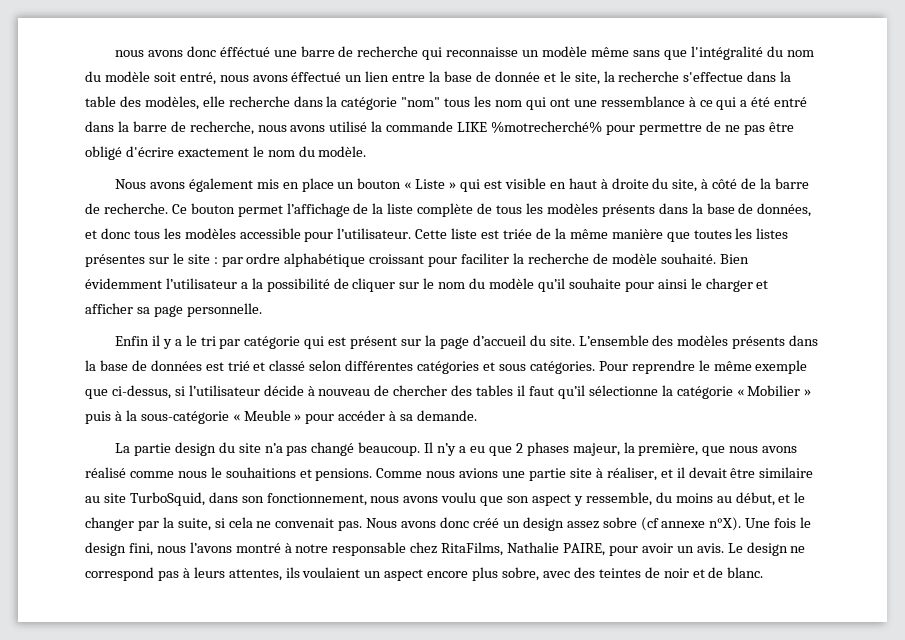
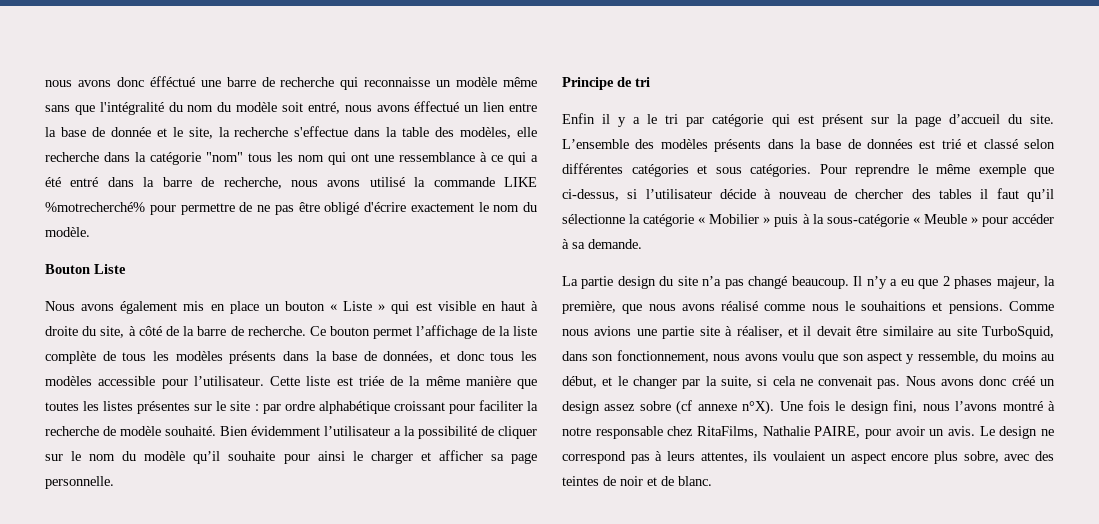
(367, 151) none -> [45,264,126,274] // Bouton Liste
(262, 310) none -> [562,77,650,90] // Principe de tri

